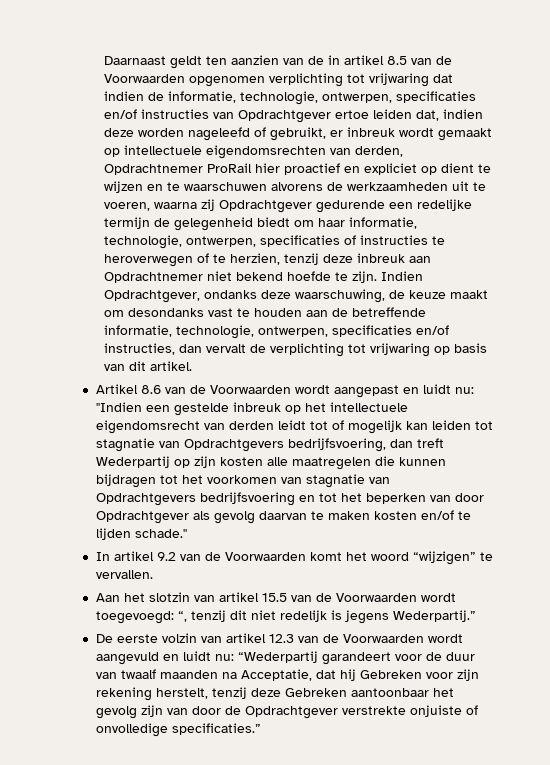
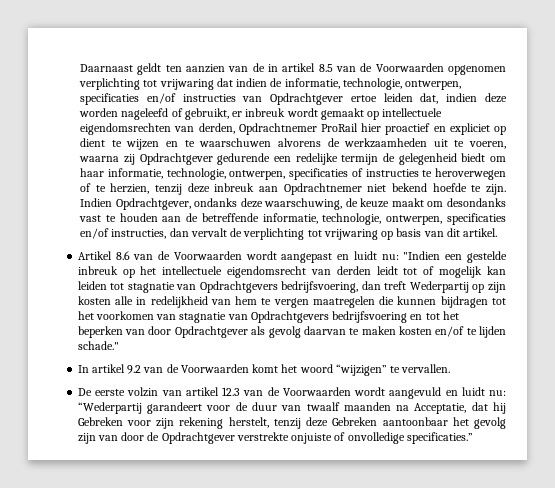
(288, 461) none -> [136,296,309,308] in redelijkheid van hem te vergen
[95,592,456,602] [95,610,476,624] // Aan het slotzin van artikel 15.5 van de Voorwaarden wordt toegevoegd: “, tenzij dit niet redelijk is jegens Wederpartij.” -> (451, 368) none

